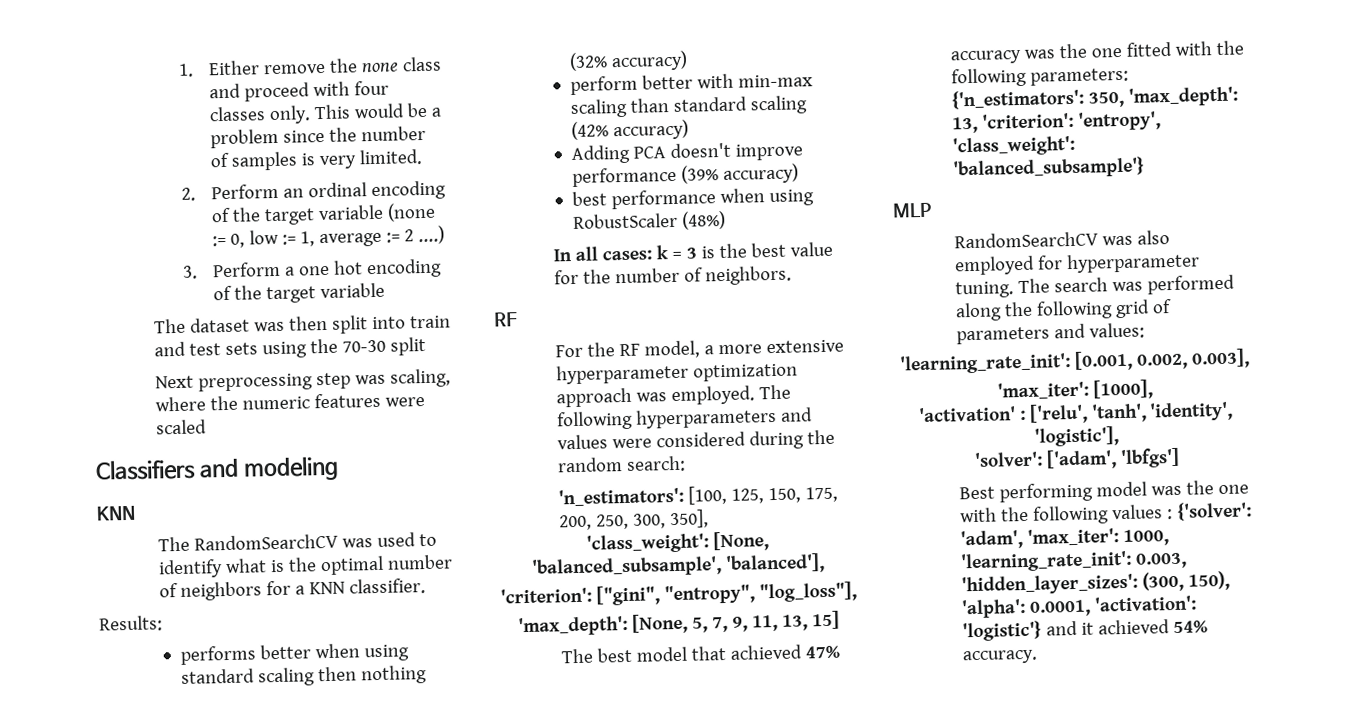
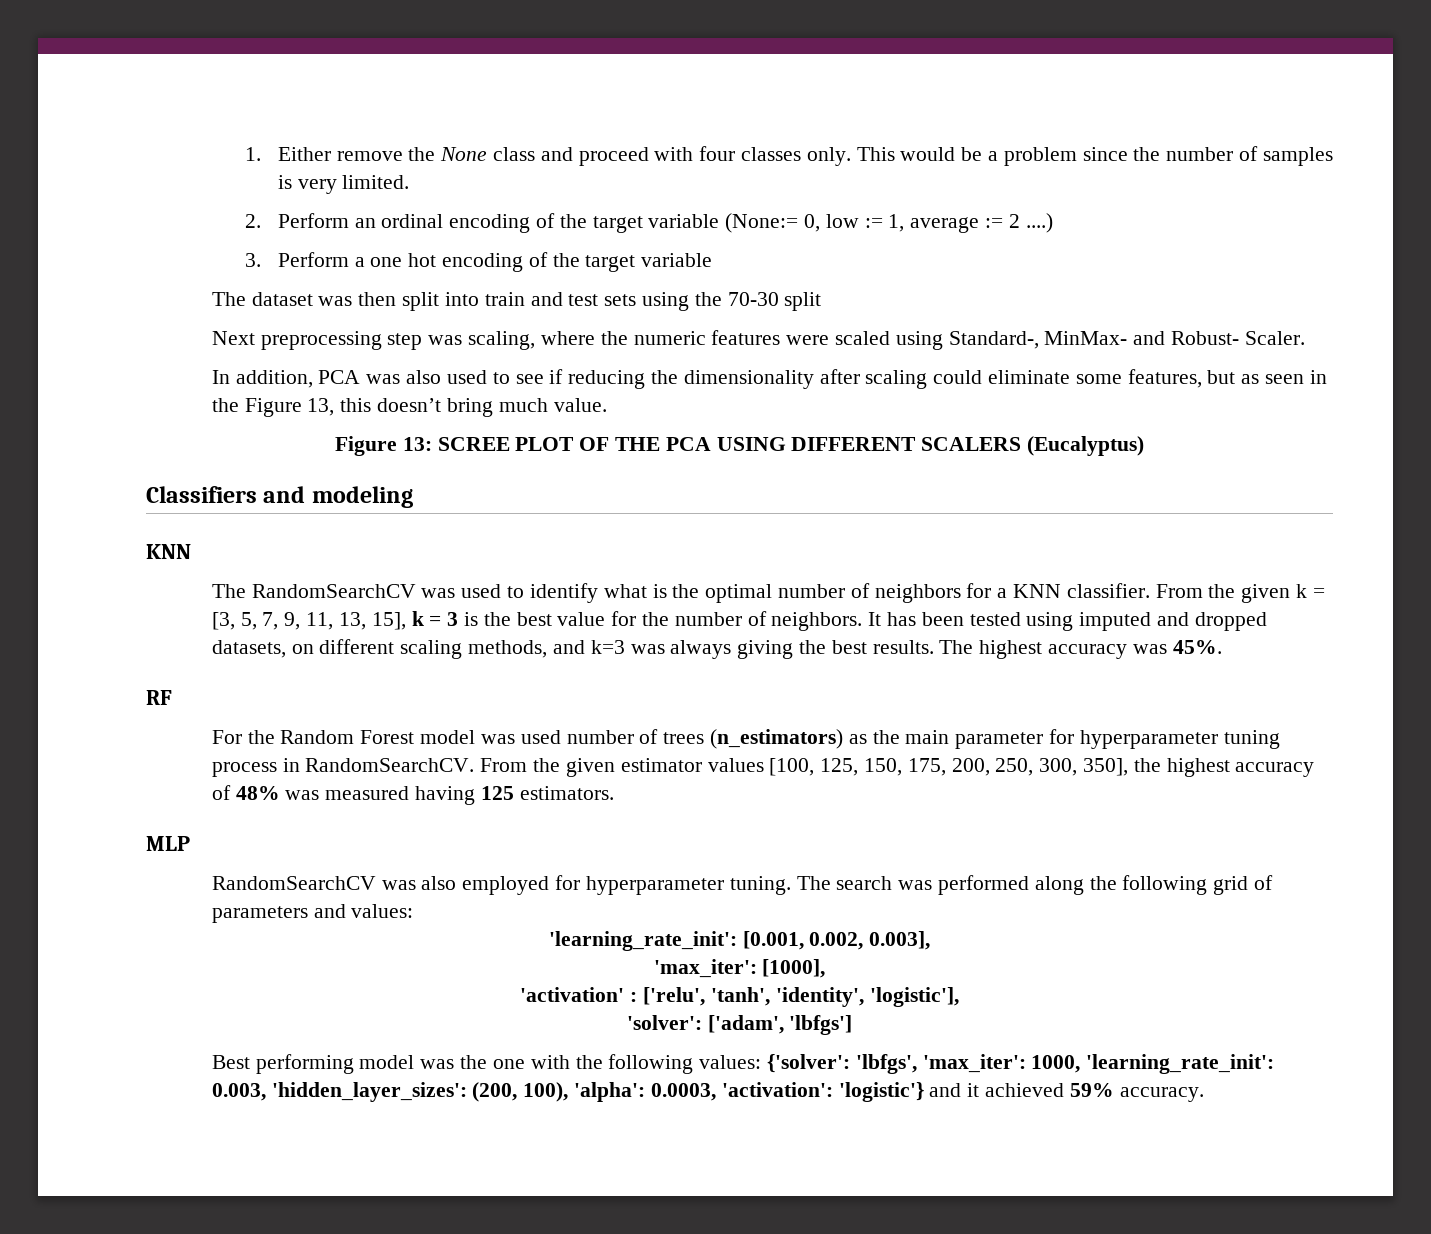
[329,58,400,73] the none -> [408,147,488,161] the None
[387,202,437,222] [212,235,227,247] (none := -> [725,213,799,233] (None:=
(207, 427) none -> [895,331,1305,350] [211,369,1327,389] [211,398,607,417] [334,436,1145,456] using Standard-, MinMax- and Robust- Scaler. // In addition, PCA was also used to see if reducing the dimensionality after scaling could eliminate some features, but as seen in the Figure 13, this doesn’t bring much value. // Figure 13: SCREE PLOT OF THE PCA USING DIFFERENT SCALERS (Eucalyptus)
[99,615,163,632] [180,643,410,665] [181,665,428,687] [569,50,689,72] [570,73,814,96] [570,95,809,119] [571,119,690,141] [571,142,804,164] [572,163,800,187] [572,188,815,210] [573,210,727,230] [552,246,652,262] // Results: // performs better when using standard scaling then nothing (32% accuracy) // perform better with min-max scaling than standard scaling (42% accuracy) // Adding PCA doesn't improve performance (39% accuracy) // best performance when using RobustScaler (48%) // In all cases: -> [1155,584,1325,603] [211,612,406,630] From the given k = [3, 5, 7, 9, 11, 13, 15],
[493,312,518,327] [554,339,844,359] [555,363,798,385] [555,384,791,408] [555,407,813,431] [556,429,835,450] [556,455,686,473] [557,487,684,507] // RF // For the RF model, a more extensive hyperparameter optimization approach was employed. The following hyperparameters and values were considered during the random search: // 'n_estimators': -> [868,612,1267,631] [211,639,1222,659] [146,690,172,705] [211,729,1280,749] [211,758,764,777] It has been tested using imputed and dropped datasets, on different scaling methods, and k=3 was always giving the best results. The highest accuracy was 45%. // RF // For the Random Forest model was used number of trees (n_estimators) as the main parameter for hyperparameter tuning process in RandomSearchCV. From the given estimator values
[585,531,769,554] [530,553,825,578] [499,581,857,606] [518,610,840,637] [560,644,840,664] [949,40,1244,65] [950,67,1129,88] [950,86,1238,110] [951,111,1161,134] [951,135,1145,180] // 'class_weight': [None, 'balanced_subsample', 'balanced'], // 'criterion': ["gini", "entropy", "log_loss"], // 'max_depth': [None, 5, 7, 9, 11, 13, 15] // The best model that achieved 47% accuracy was the one fitted with the following parameters: {'n_estimators': 350, 'max_depth': 13, 'criterion': 'entropy', 'class_weight': 'balanced_subsample'} -> [1133,758,1315,777] [211,785,614,805] the highest accuracy of 48% was measured having 125 estimators.
[1110,501,1252,521] [959,530,1023,550] values : {'solver': 'adam', -> [699,1054,917,1074] values: {'solver': 'lbfgs',
[1141,570,1230,592] [960,598,1091,619] (300, 150), 'alpha': 0.0001, -> [472,1082,716,1102] (200, 100), 'alpha': 0.0003,
[1172,620,1208,634] 54% -> [1069,1083,1114,1097] 59%

